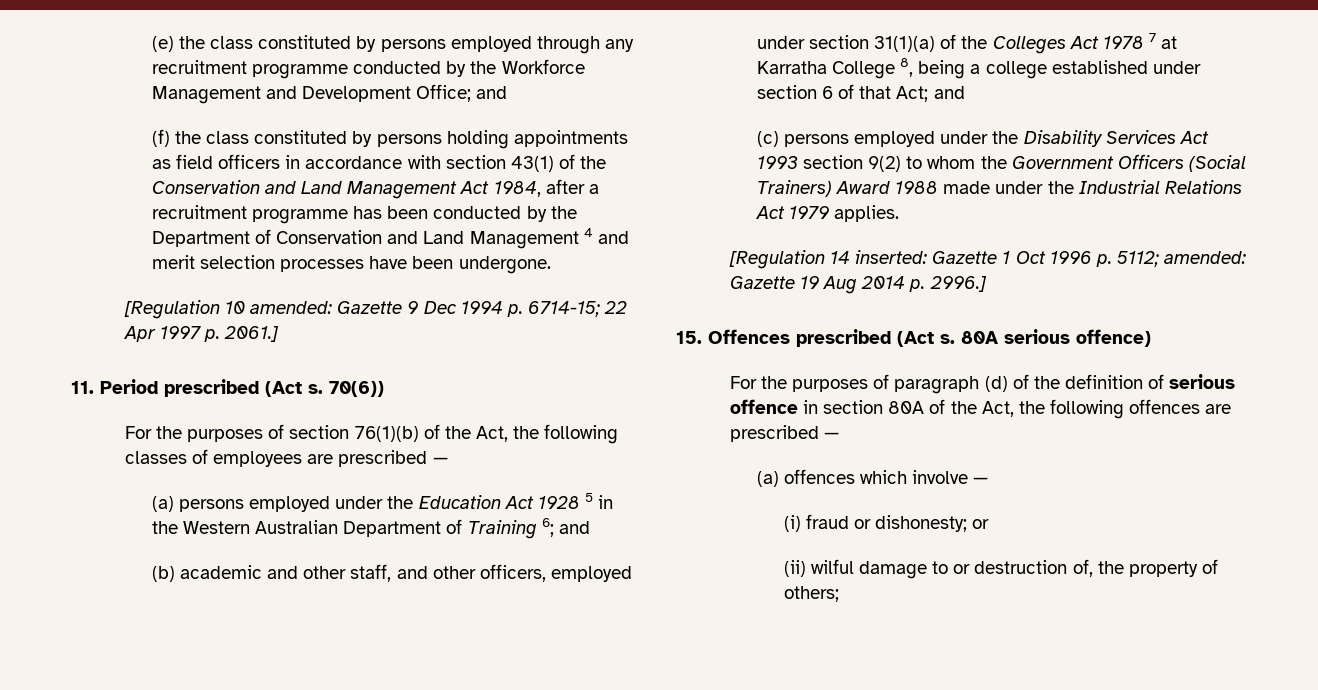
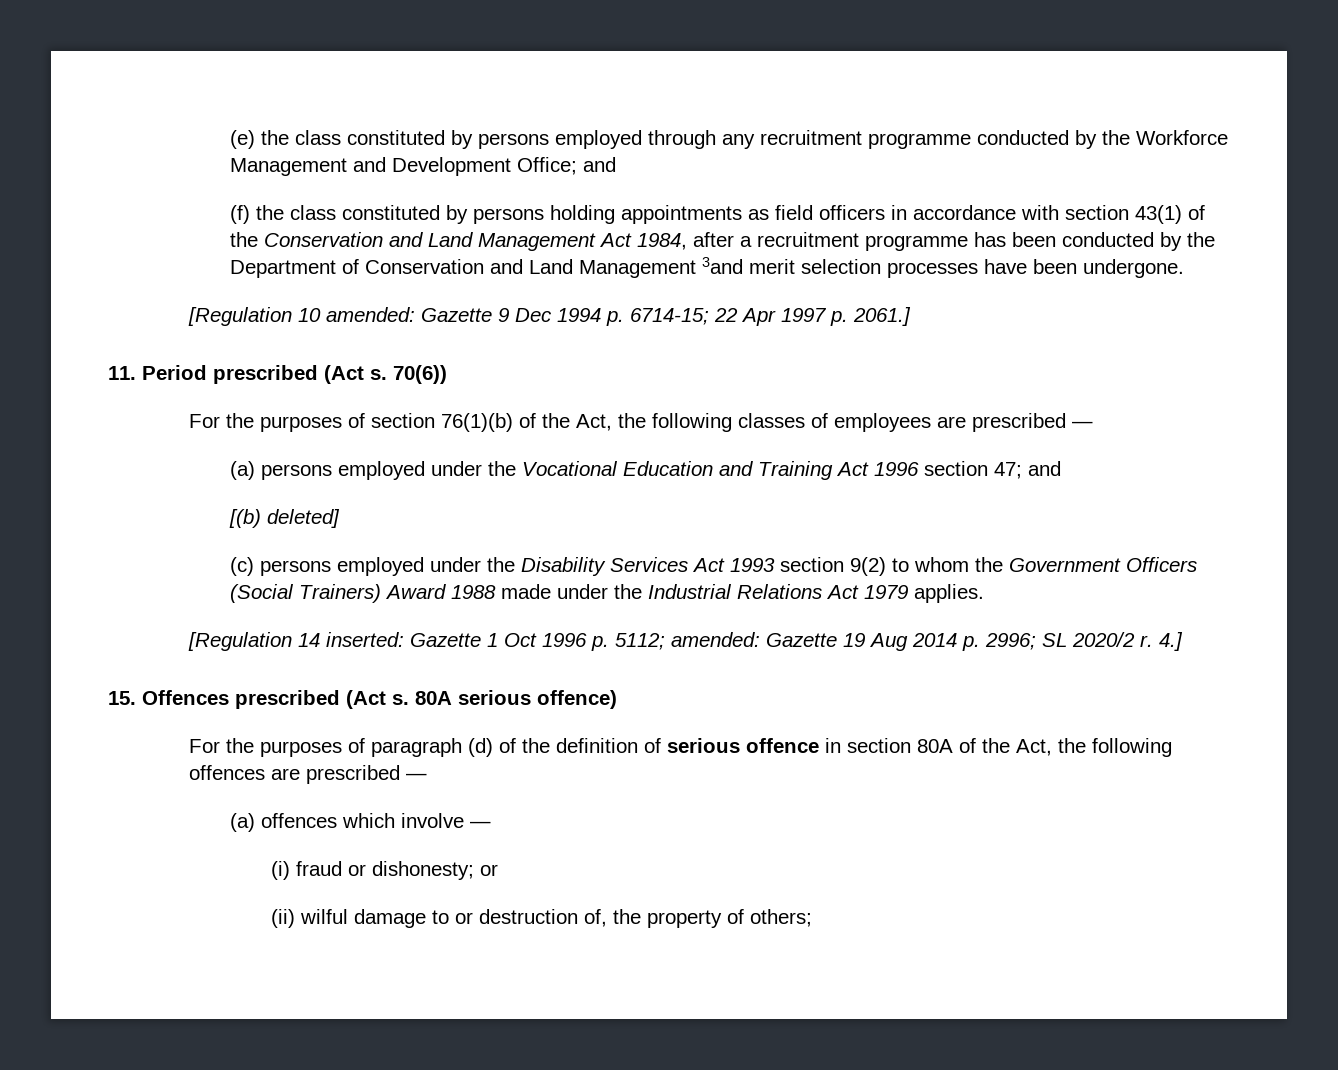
[583,228,629,244] 4 and -> [701,257,743,274] 3and
[418,493,614,509] [151,518,590,539] [151,564,632,582] [756,33,1178,54] [756,58,1201,79] [756,84,965,102] Education Act 1928 5 in the Western Australian Department of Training 6; and // (b) academic and other staff, and other officers, employed under section 31(1)(a) of the Colleges Act 1978 7 at Karratha College 8, being a college established under section 6 of that Act; and -> [521,461,1061,480] [228,509,340,528] Vocational Education and Training Act 1996 section 47; and // [(b) deleted]
[929,276,987,292] 2996.] -> [985,632,1184,651] 2996; SL 2020/2 r. 4.]

